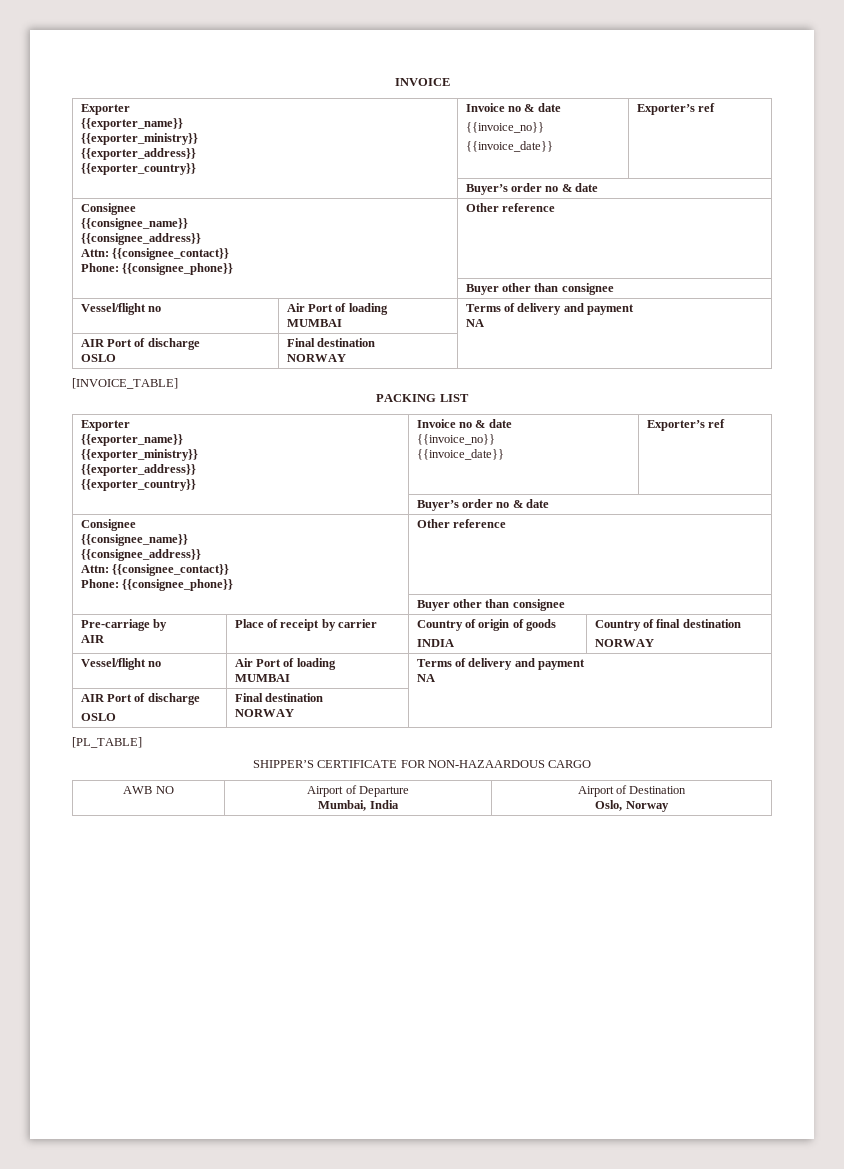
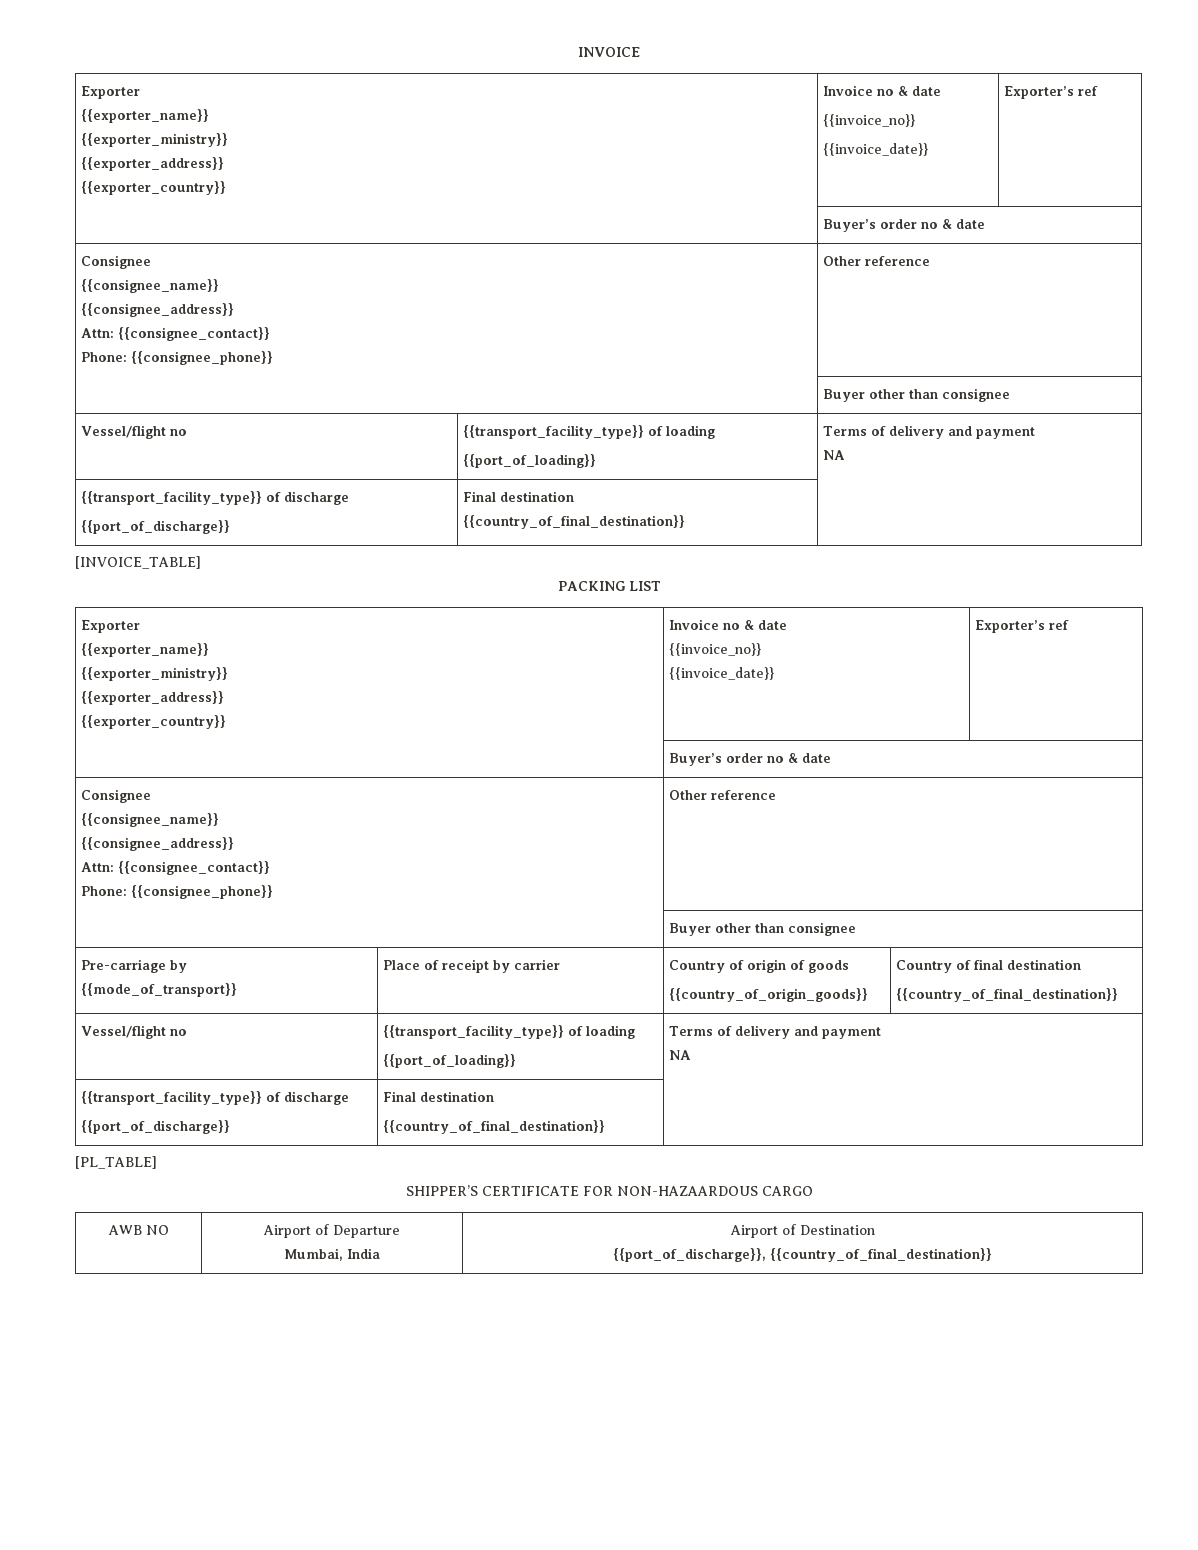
[286,303,388,315] [286,319,342,327] [465,303,635,315] [465,319,484,327] [80,338,200,350] [80,354,116,362] [286,338,375,347] [286,354,346,362] Air Port of loading // MUMBAI | Terms of delivery and payment // NA // AIR Port of discharge // OSLO | Final destination // NORWAY -> [462,425,715,439] [462,454,596,468] [822,425,1035,439] [822,450,845,460] [80,491,349,505] [80,520,230,534] [462,491,574,502] [462,515,685,529] {{transport_facility_type}} of loading // {{port_of_loading}} | Terms of delivery and payment // NA // {{transport_facility_type}} of discharge // {{port_of_discharge}} | Final destination // {{country_of_final_destination}}
[80,635,105,643] AIR -> [80,983,237,997] {{mode_of_transport}}
[416,639,454,647] INDIA -> [668,988,868,1002] {{country_of_origin_goods}}
[594,639,654,647] [80,658,161,670] [234,658,336,670] [234,674,290,682] [416,658,586,670] [416,674,435,682] [80,693,200,705] [80,713,116,721] [234,693,323,702] [234,709,294,717] NORWAY // Vessel/flight no | Air Port of loading // MUMBAI | Terms of delivery and payment // NA // AIR Port of discharge // OSLO | Final destination // NORWAY -> [895,988,1118,1002] [80,1025,187,1039] [382,1025,635,1039] [382,1054,516,1068] [668,1025,881,1039] [668,1050,691,1060] [80,1091,349,1105] [80,1120,230,1134] [382,1091,494,1102] [382,1120,605,1134] {{country_of_final_destination}} // Vessel/flight no | {{transport_facility_type}} of loading // {{port_of_loading}} | Terms of delivery and payment // NA // {{transport_facility_type}} of discharge // {{port_of_discharge}} | Final destination // {{country_of_final_destination}}
[595,800,669,812] Oslo, Norway -> [613,1248,992,1262] {{port_of_discharge}}, {{country_of_final_destination}}

